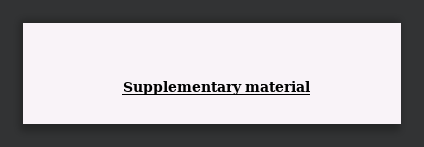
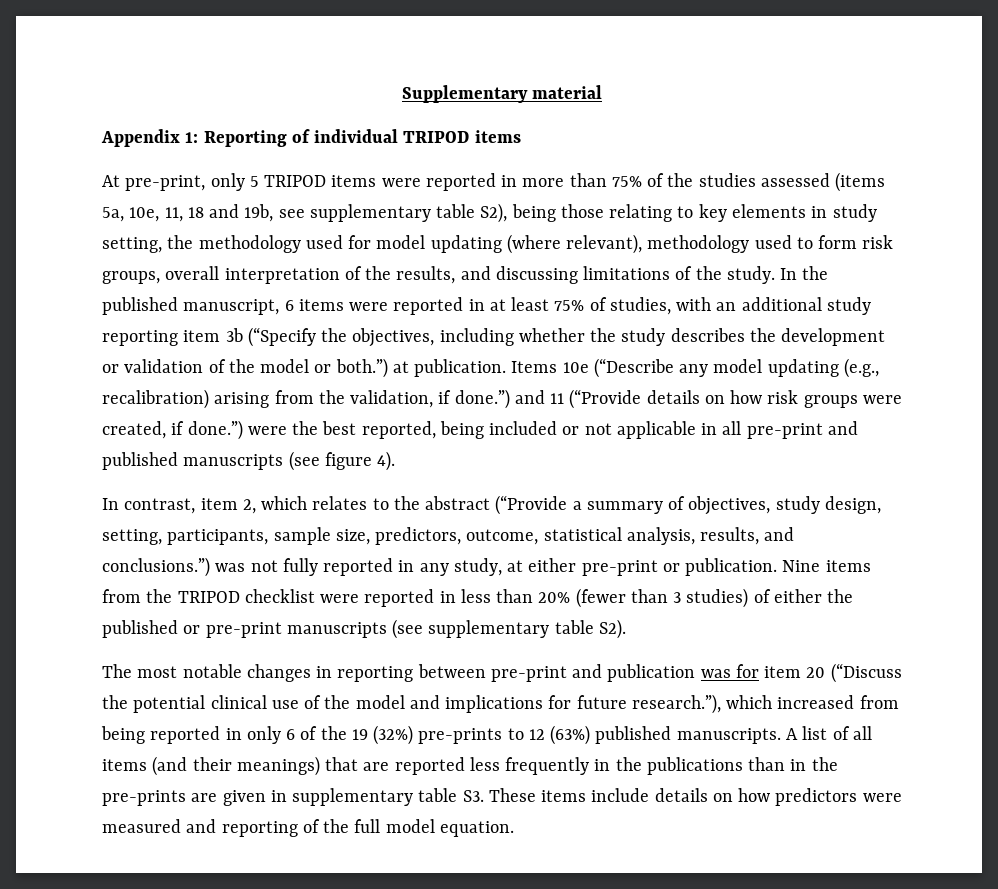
(310, 86) none -> [101,129,521,147] [102,172,886,192] [102,203,877,223] [102,234,894,254] [102,266,829,284] [102,297,871,315] [102,327,886,347] [102,358,879,378] [102,389,902,409] [102,420,858,440] [102,451,396,471] [102,495,881,515] [102,527,795,545] [102,557,871,577] [102,588,854,608] [102,619,626,639] [102,663,902,683] [102,694,899,714] [101,725,872,745] [102,756,838,776] [102,788,902,806] [102,819,514,837] // Appendix 1: Reporting of individual TRIPOD items // At pre-print, only 5 TRIPOD items were reported in more than 75% of the studies assessed (items 5a, 10e, 11, 18 and 19b, see supplementary table S2), being those relating to key elements in study setting, the methodology used for model updating (where relevant), methodology used to form risk groups, overall interpretation of the results, and discussing limitations of the study. In the published manuscript, 6 items were reported in at least 75% of studies, with an additional study reporting item 3b (“Specify the objectives, including whether the study describes the development or validation of the model or both.”) at publication. Items 10e (“Describe any model updating (e.g., recalibration) arising from the validation, if done.”) and 11 (“Provide details on how risk groups were created, if done.”) were the best reported, being included or not applicable in all pre-print and published manuscripts (see figure 4). // In contrast, item 2, which relates to the abstract (“Provide a summary of objectives, study design, setting, participants, sample size, predictors, outcome, statistical analysis, results, and conclusions.”) was not fully reported in any study, at either pre-print or publication. Nine items from the TRIPOD checklist were reported in less than 20% (fewer than 3 studies) of either the published or pre-print manuscripts (see supplementary table S2). // The most notable changes in reporting between pre-print and publication was for item 20 (“Discuss the potential clinical use of the model and implications for future research.”), which increased from being reported in only 6 of the 19 (32%) pre-prints to 12 (63%) published manuscripts. A list of all items (and their meanings) that are reported less frequently in the publications than in the pre-prints are given in supplementary table S3. These items include details on how predictors were measured and reporting of the full model equation.

